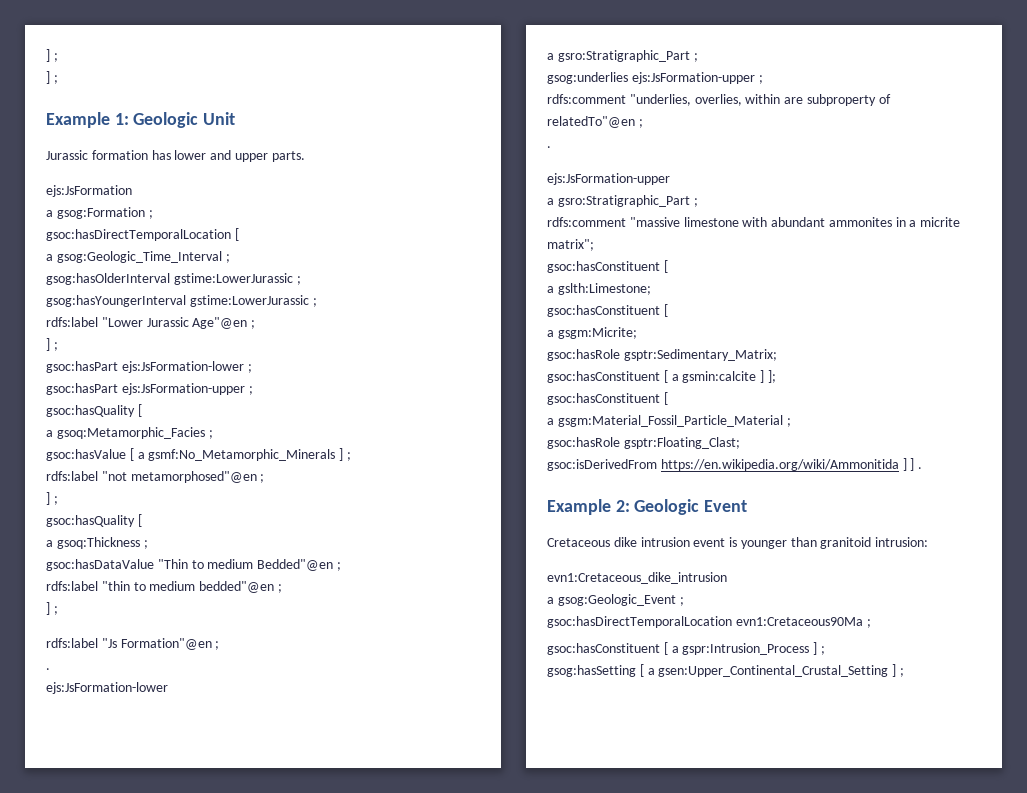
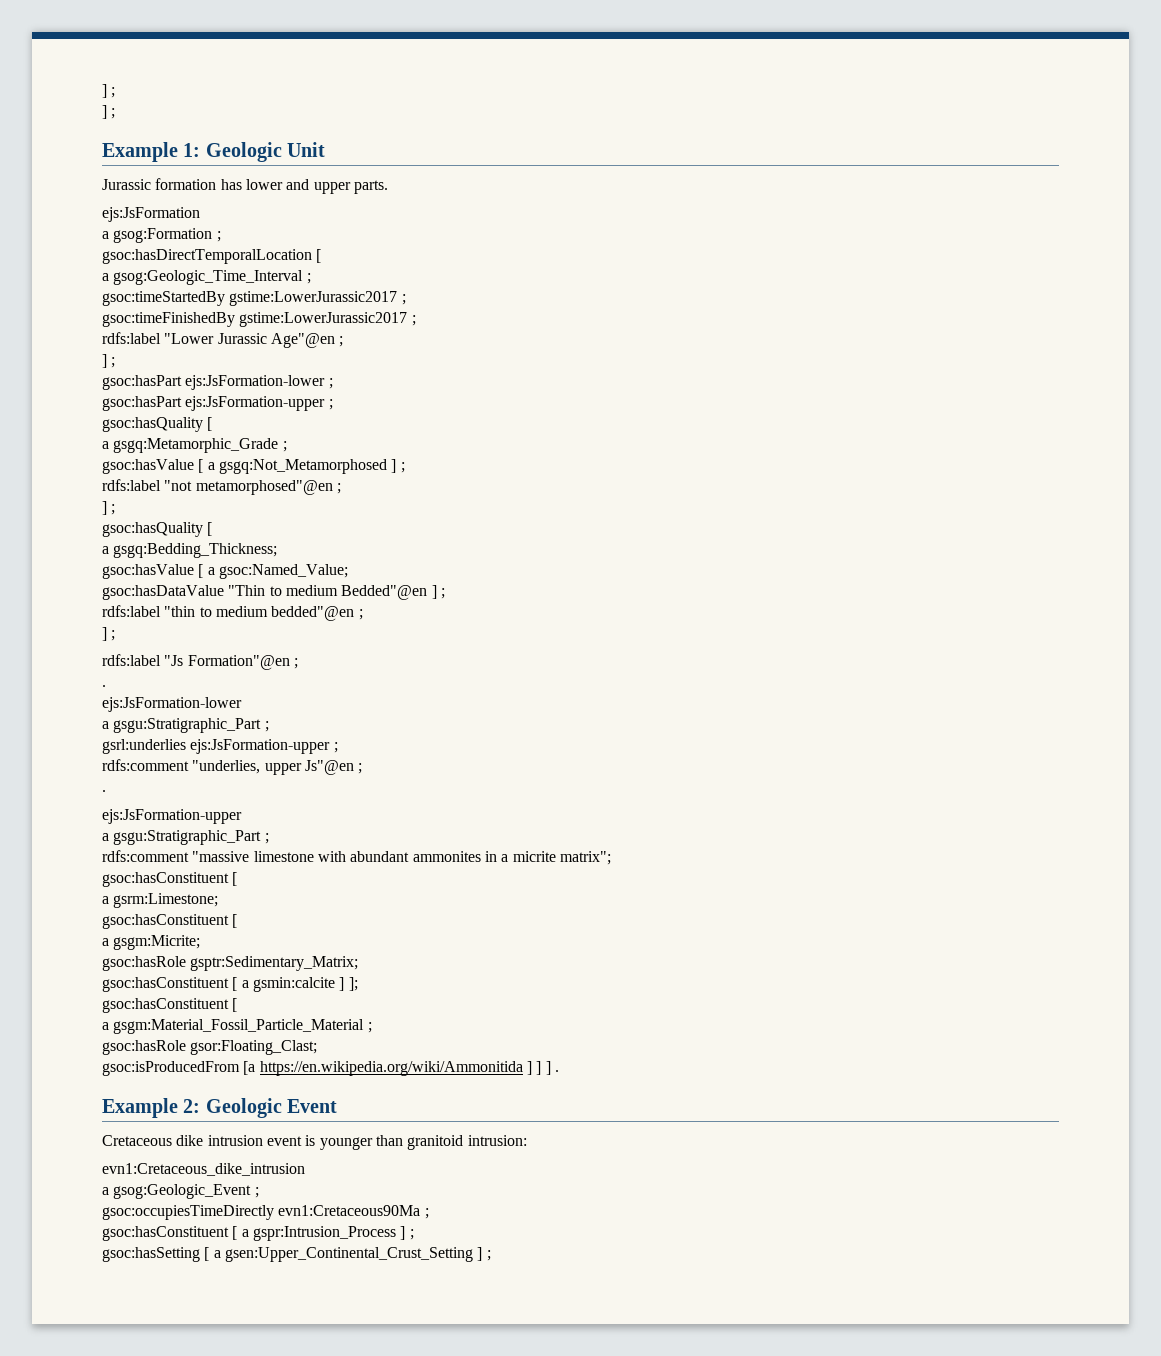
[46,273,301,285] [46,295,309,307] gsog:hasOlderInterval gstime:LowerJurassic ; // gsog:hasYoungerInterval gstime:LowerJurassic -> [102,291,406,306] [102,312,408,327] gsoc:timeStartedBy gstime:LowerJurassic2017 ; // gsoc:timeFinishedBy gstime:LowerJurassic2017
[56,427,205,439] gsoq:Metamorphic_Facies -> [113,438,279,453] gsgq:Metamorphic_Grade
[148,449,336,461] gsmf:No_Metamorphic_Minerals -> [218,459,387,474] gsgq:Not_Metamorphosed
[56,537,148,549] gsoq:Thickness ; -> [113,543,278,558] [102,564,348,579] gsgq:Bedding_Thickness; // gsoc:hasValue [ a gsoc:Named_Value;
(334, 565) none -> [431,585,437,599] ]
[557,50,698,62] [547,72,628,84] gsro:Stratigraphic_Part ; // gsog:underlies -> [113,718,269,733] [102,739,186,754] gsgu:Stratigraphic_Part ; // gsrl:underlies
[694,94,891,106] [547,116,635,128] overlies, within are subproperty of relatedTo"@en -> [264,760,354,775] upper Js"@en
[557,195,690,207] gsro:Stratigraphic_Part -> [113,830,262,845] gsgu:Stratigraphic_Part
[557,283,651,295] gslth:Limestone; -> [113,893,219,908] gsrm:Limestone;
[623,437,740,449] [547,459,657,471] gsptr:Floating_Clast; // gsoc:isDerivedFrom -> [190,1040,318,1055] [102,1061,256,1076] gsor:Floating_Clast; // gsoc:isProducedFrom [a
(915, 464) none -> [545,1061,551,1075] ]
[547,616,732,628] gsoc:hasDirectTemporalLocation -> [102,1205,274,1220] gsoc:occupiesTimeDirectly
[547,664,889,677] gsog:hasSetting [ a gsen:Upper_Continental_Crustal_Setting -> [102,1247,473,1262] gsoc:hasSetting [ a gsen:Upper_Continental_Crust_Setting

